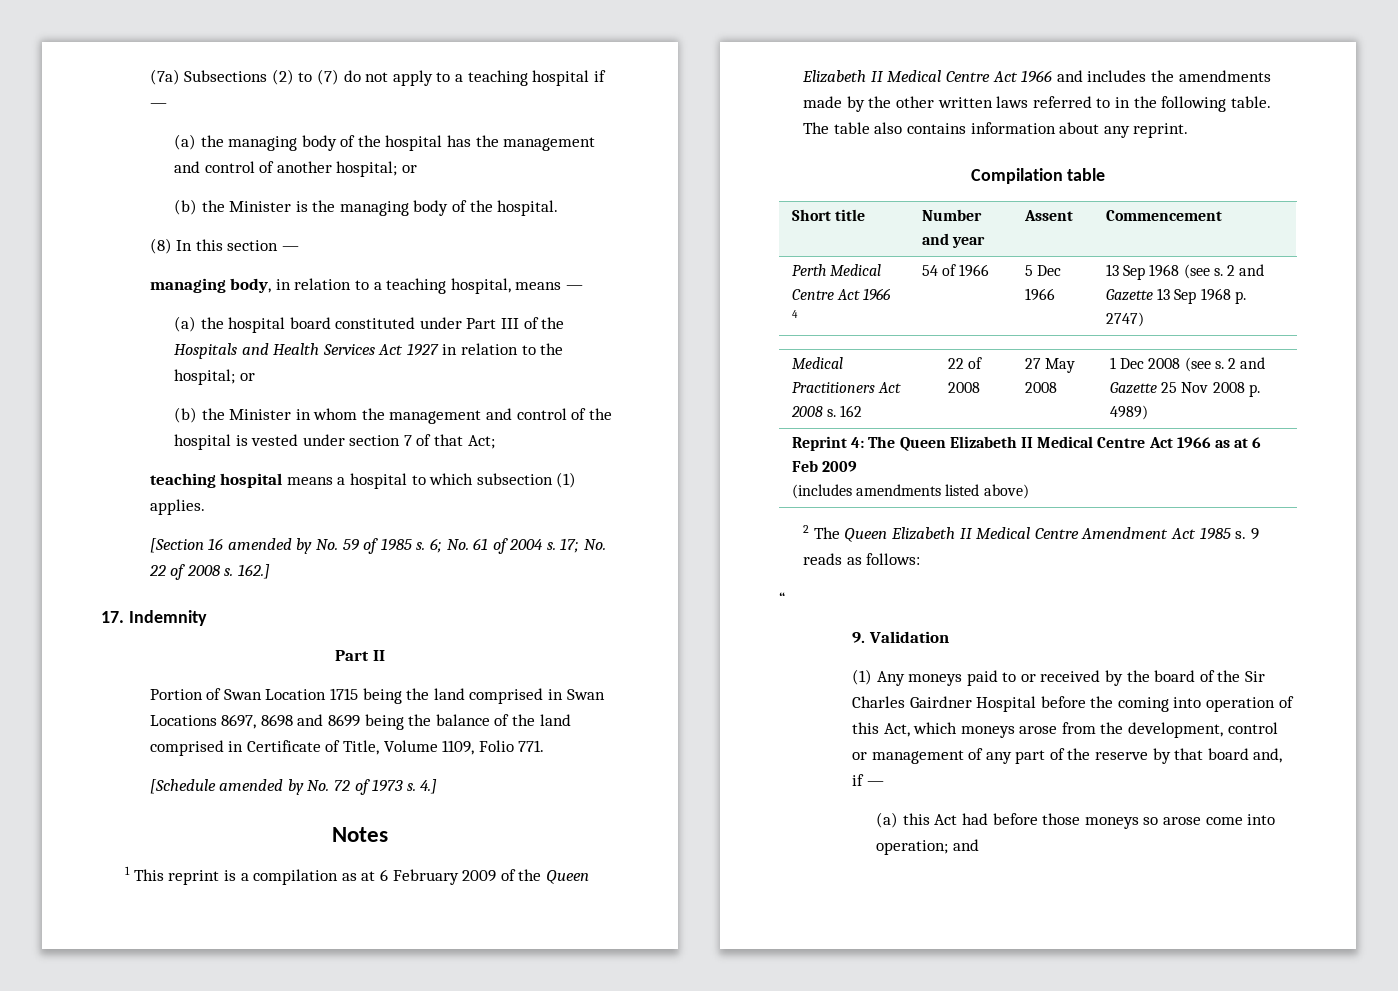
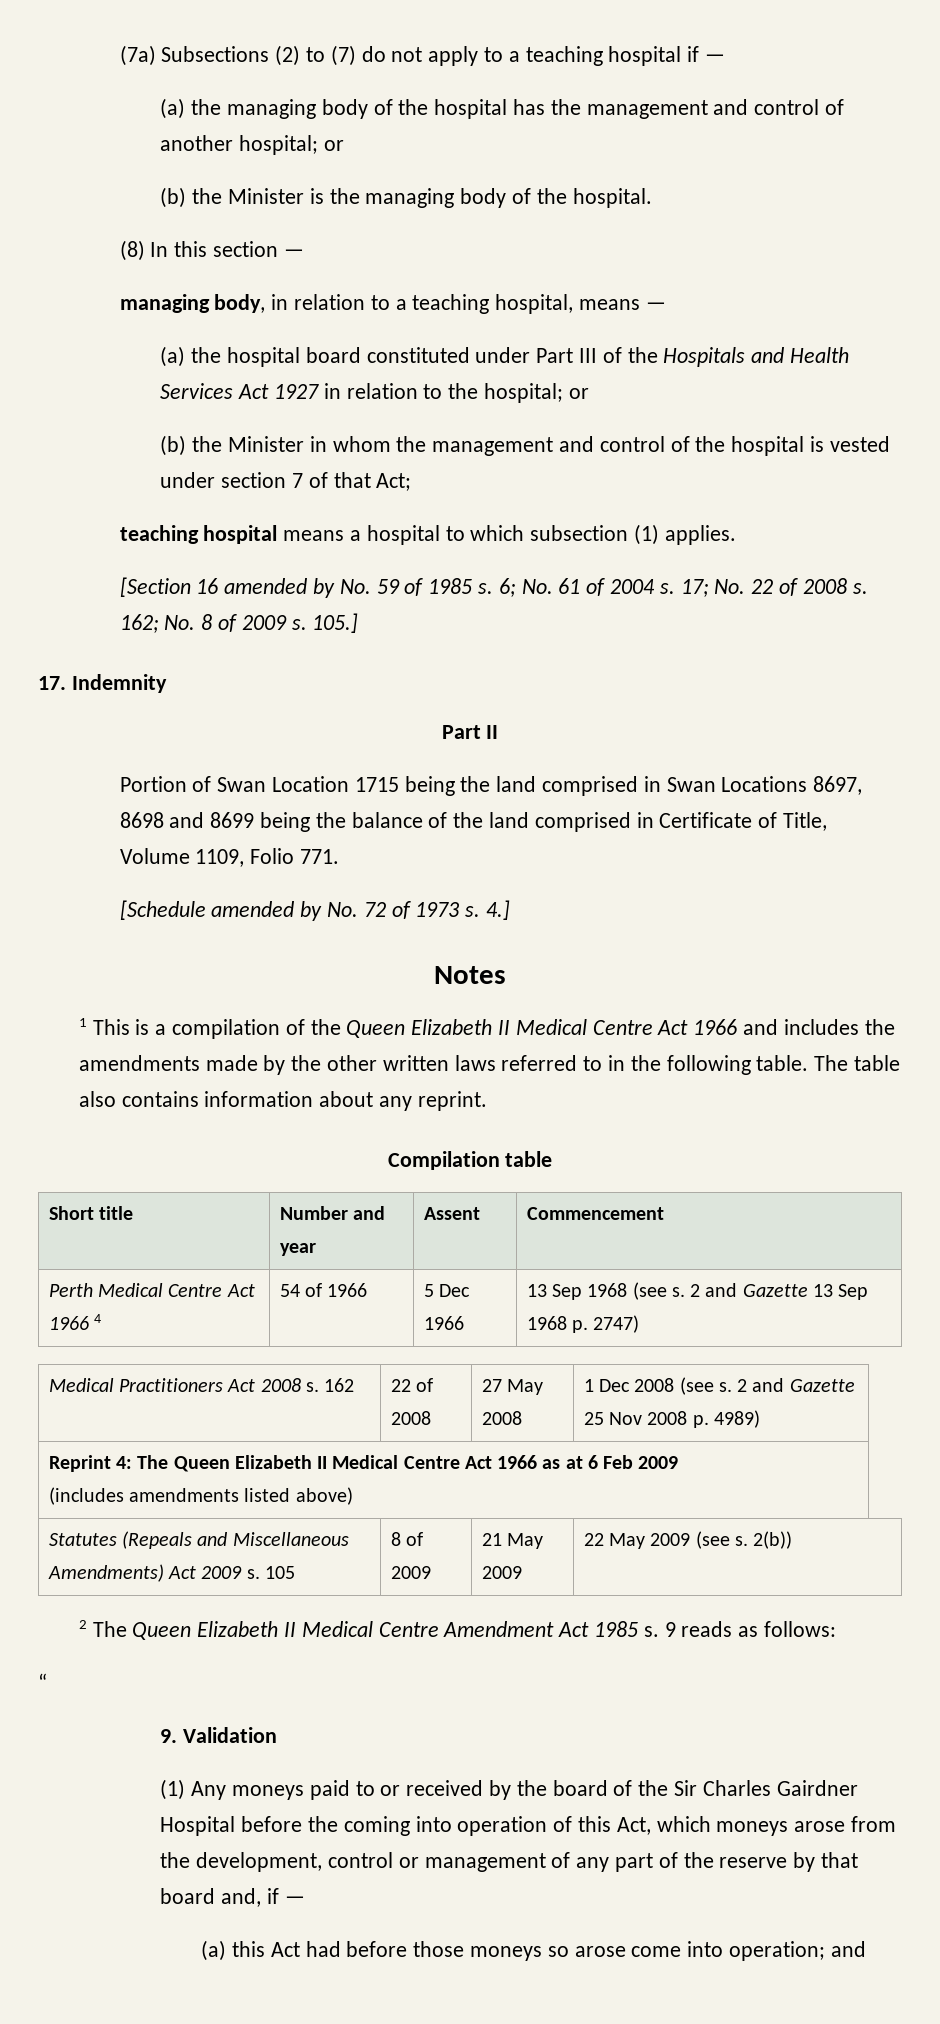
[237,564,270,579] 162.] -> [119,613,359,633] 162; No. 8 of 2009 s. 105.]
[168,870,220,885] reprint -> (130, 1027) none
[341,869,497,885] as at 6 February 2009 -> (281, 1029) none
(1029, 491) none -> [48,1531,349,1549] [47,1564,295,1582] [390,1532,423,1546] [390,1566,431,1579] [481,1533,543,1549] [481,1566,522,1579] [583,1531,793,1549] // Statutes (Repeals and Miscellaneous Amendments) Act 2009 s. 105 | 8 of 2009 | 21 May 2009 | 22 May 2009 (see s. 2(b))

